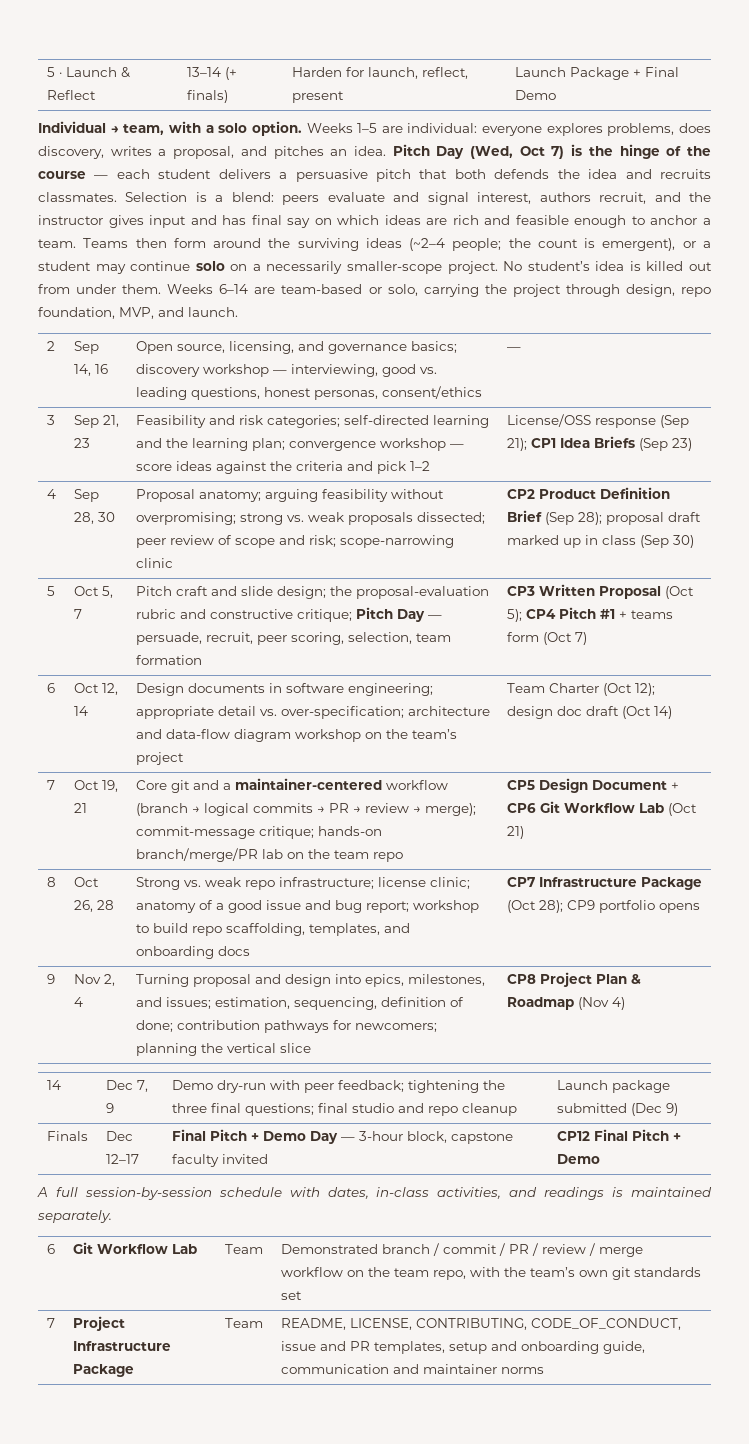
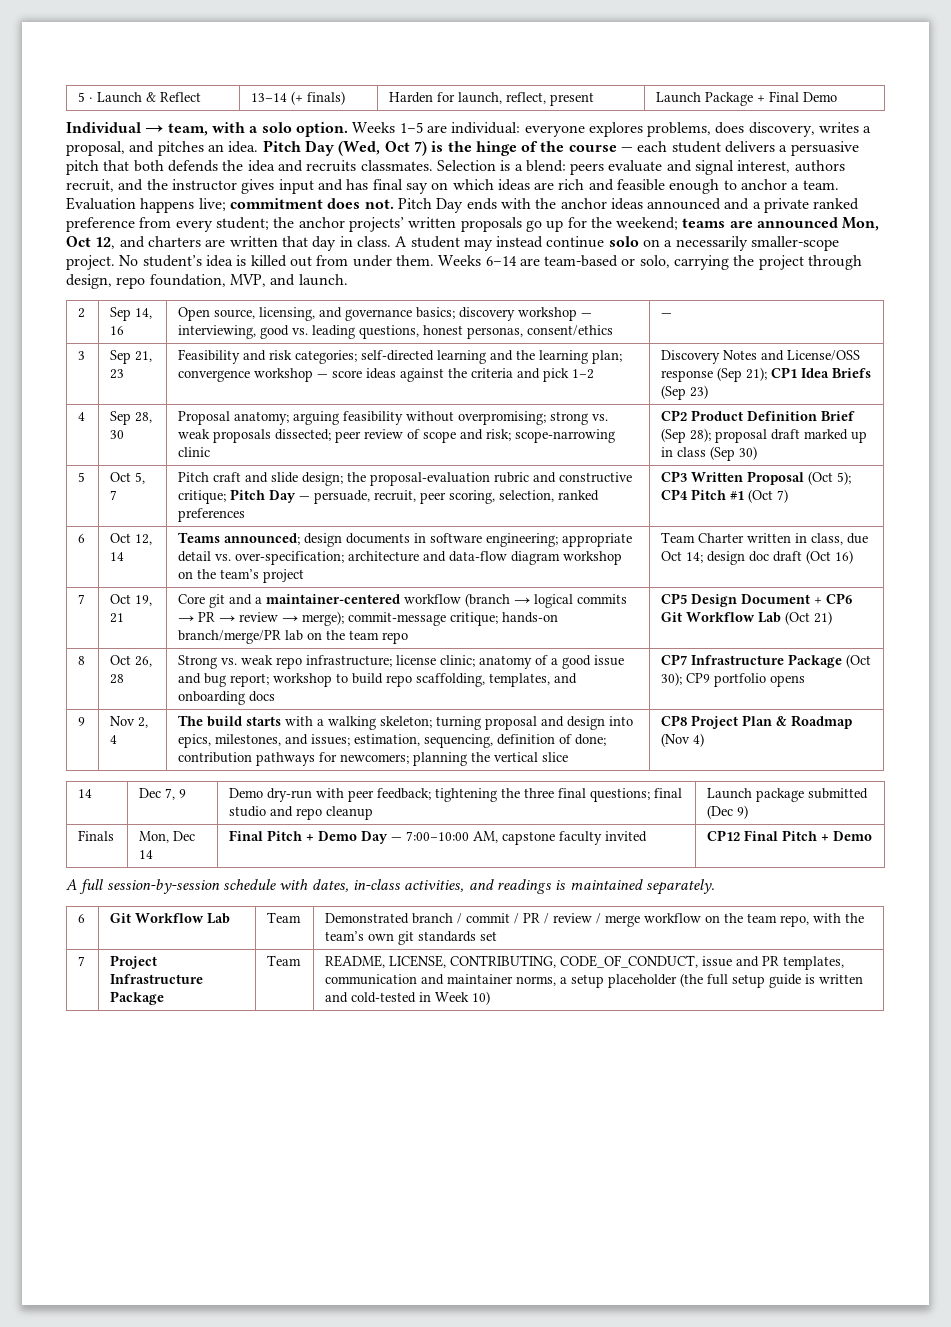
[83,238,711,251] Teams then form around the surviving ideas (~2–4 people; the count is emergent), or a -> [66,197,860,213] [66,217,880,232] [66,236,408,251] Evaluation happens live; commitment does not. Pitch Day ends with the anchor ideas announced and a private ranked preference from every student; the anchor projects’ written proposals go up for the weekend; teams are announced Mon, Oct 12, and charters are written that day in class. A
(126, 269) none -> [496,236,544,248] instead
(430, 466) none -> [661,350,785,364] Discovery Notes and
[415,633,451,642] [135,655,202,665] team formation -> [558,490,600,501] [178,508,246,522] ranked preferences
[618,610,673,619] [506,632,539,642] + teams form -> (745, 495) none
[135,683,184,696] Design -> [178,532,343,547] Teams announced; design
[602,683,655,696] (Oct 12); -> [747,533,869,545] [661,551,704,563] written in class, due Oct 14;
[653,706,672,719] 14) -> [835,550,854,564] 16)
[538,900,563,913] 28); -> [661,672,683,686] 30);
[135,974,189,987] Turning -> [178,715,482,730] The build starts with a walking skeleton; turning
[105,1131,133,1141] [105,1154,139,1164] Dec 12–17 -> [139,831,196,843] [139,850,154,859] Mon, Dec 14
[358,1131,447,1143] 3-hour block, -> [406,831,499,843] 7:00–10:00 AM,
[448,1341,645,1354] [280,1364,544,1374] setup and onboarding guide, communication and maintainer norms -> [325,973,864,988] [325,991,491,1005] communication and maintainer norms, a setup placeholder (the full setup guide is written and cold-tested in Week 10)

